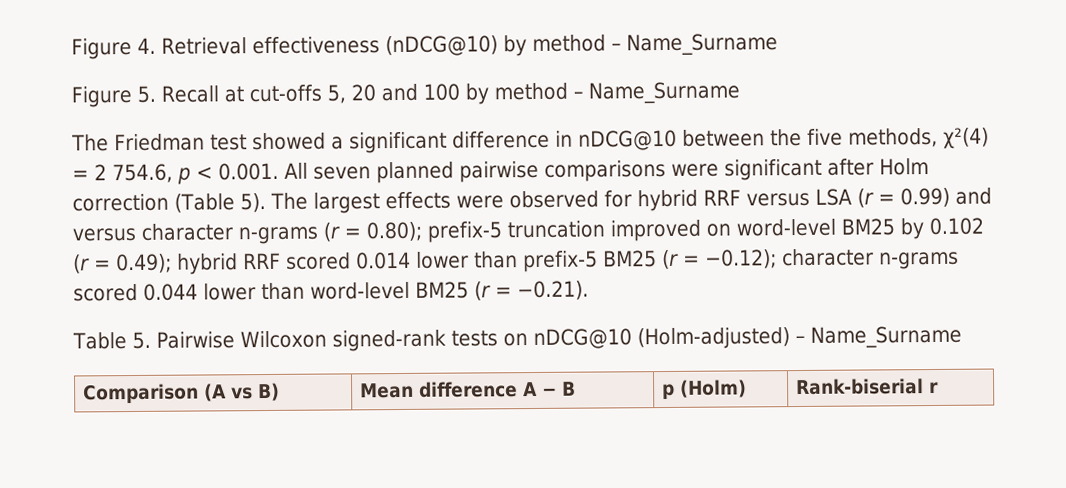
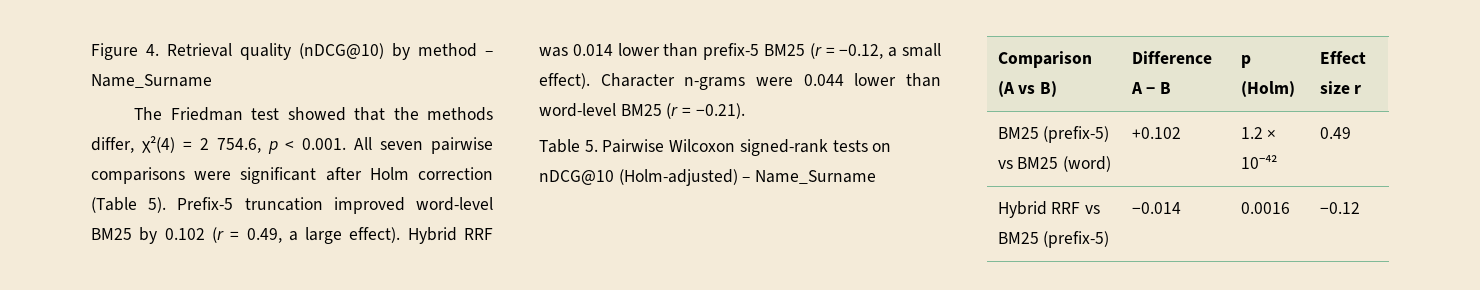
[251,36,380,55] effectiveness -> [240,43,291,60] quality
[71,81,740,108] [71,127,938,154] Figure 5. Recall at cut-offs 5, 20 and 100 by method – Name_Surname // The Friedman test showed a significant difference in nDCG@10 between the five methods, -> [134,107,493,121] [91,137,134,153] The Friedman test showed that the methods differ,
[376,161,454,184] planned -> (424, 145) none
[269,187,992,214] [72,221,502,245] The largest effects were observed for hybrid RRF versus LSA (r = 0.99) and versus character n-grams (r = 0.80); prefix-5 -> [177,197,234,210] Prefix-5
[706,223,731,237] on -> (405, 205) none
[116,252,351,275] 0.49); hybrid RRF scored -> [246,227,494,244] [539,47,568,57] 0.49, a large effect). Hybrid RRF was
[705,248,959,270] [73,283,138,302] −0.12); character n-grams scored -> [839,43,941,59] [539,73,793,90] −0.12, a small effect). Character n-grams were
[360,381,519,399] Mean difference -> [1131,51,1212,64] Difference
[796,378,925,396] Rank-biserial -> [1319,51,1366,64] [1319,81,1350,94] Effect size
(940, 387) none -> [997,126,1110,143] [997,156,1112,172] [1131,127,1181,139] [1240,127,1277,139] [1240,155,1277,169] [1319,127,1351,139] [997,201,1101,218] [997,231,1110,248] [1131,202,1181,214] [1240,202,1290,214] [1319,202,1360,214] // BM25 (prefix-5) vs BM25 (word) | +0.102 | 1.2 × 10⁻⁴² | 0.49 // Hybrid RRF vs BM25 (prefix-5) | −0.014 | 0.0016 | −0.12

